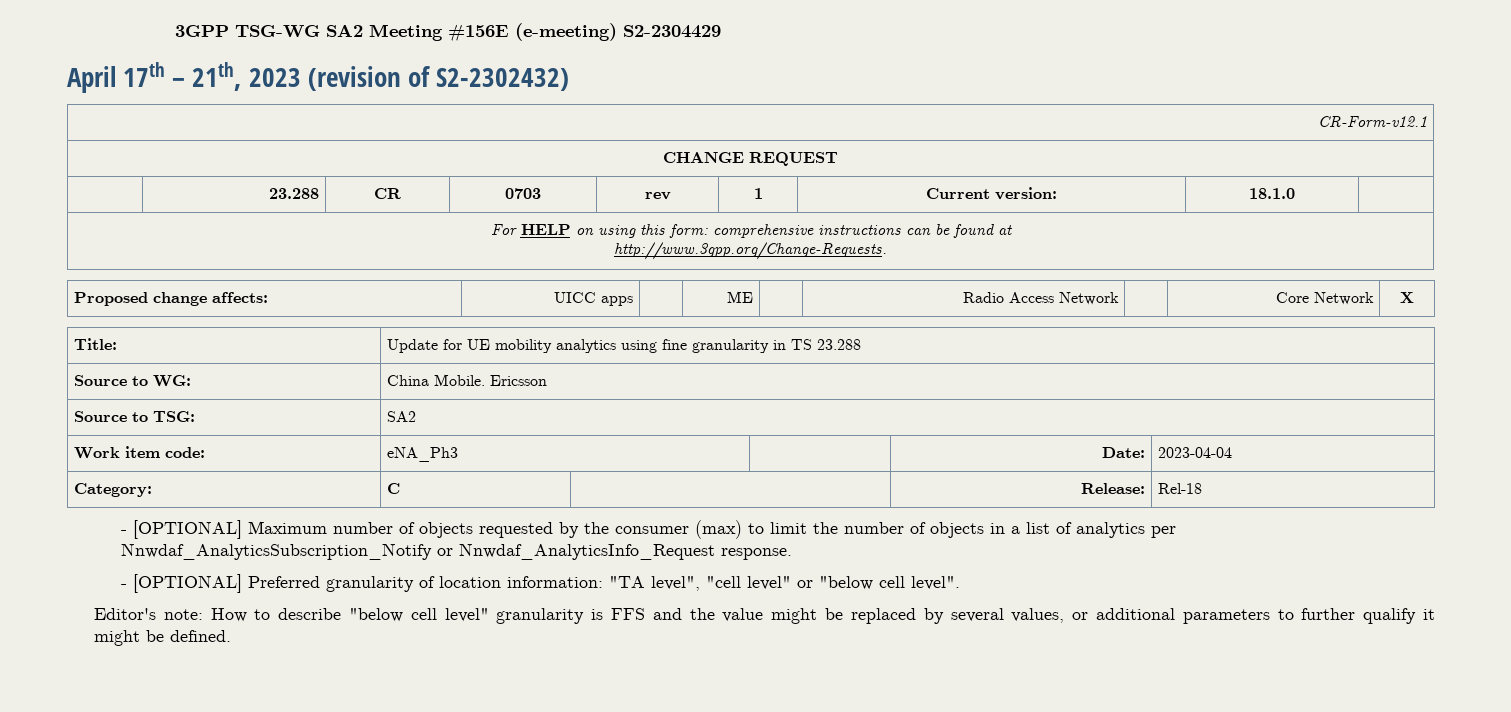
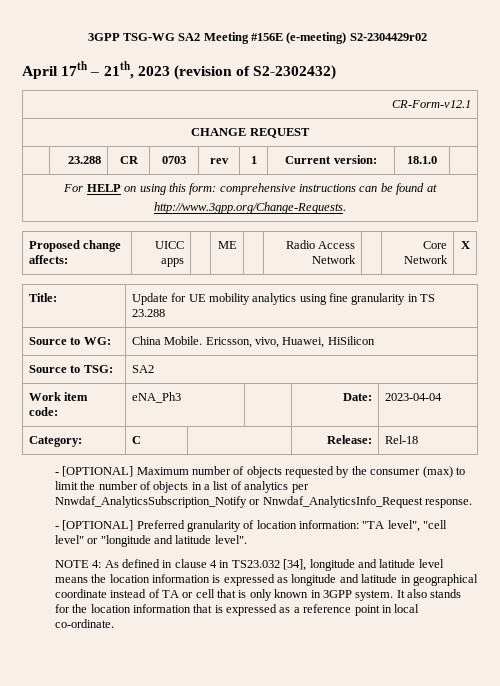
[622,25,721,38] S2-2304429 -> [349,33,427,41] S2-2304429r02
[490,375,548,386] Ericsson -> [205,336,375,348] Ericsson, vivo, Huawei, HiSilicon
[818,576,960,590] [93,608,1435,624] [93,630,231,646] "below cell level". // Editor's note: How to describe "below cell level" granularity is FFS and the value might be replaced by several values, or additional parameters to further qualify it might be defined. -> [100,535,247,547] [54,559,444,571] [54,574,478,586] [54,589,462,601] [54,604,420,616] [54,619,114,628] "longitude and latitude level". // NOTE 4: As defined in clause 4 in TS23.032 [34], longitude and latitude level means the location information is expressed as longitude and latitude in geographical coordinate instead of TA or cell that is only known in 3GPP system. It also stands for the location information that is expressed as a reference point in local co-ordinate.

